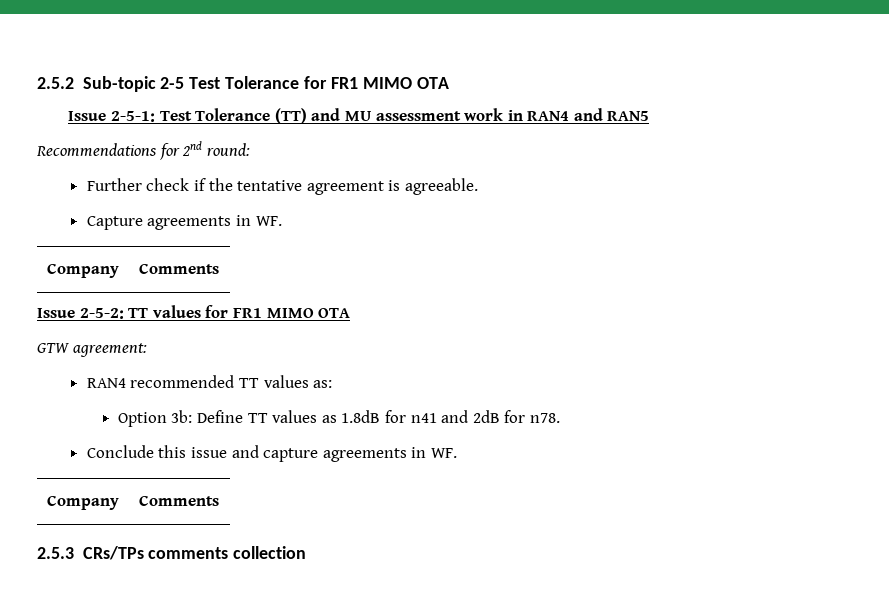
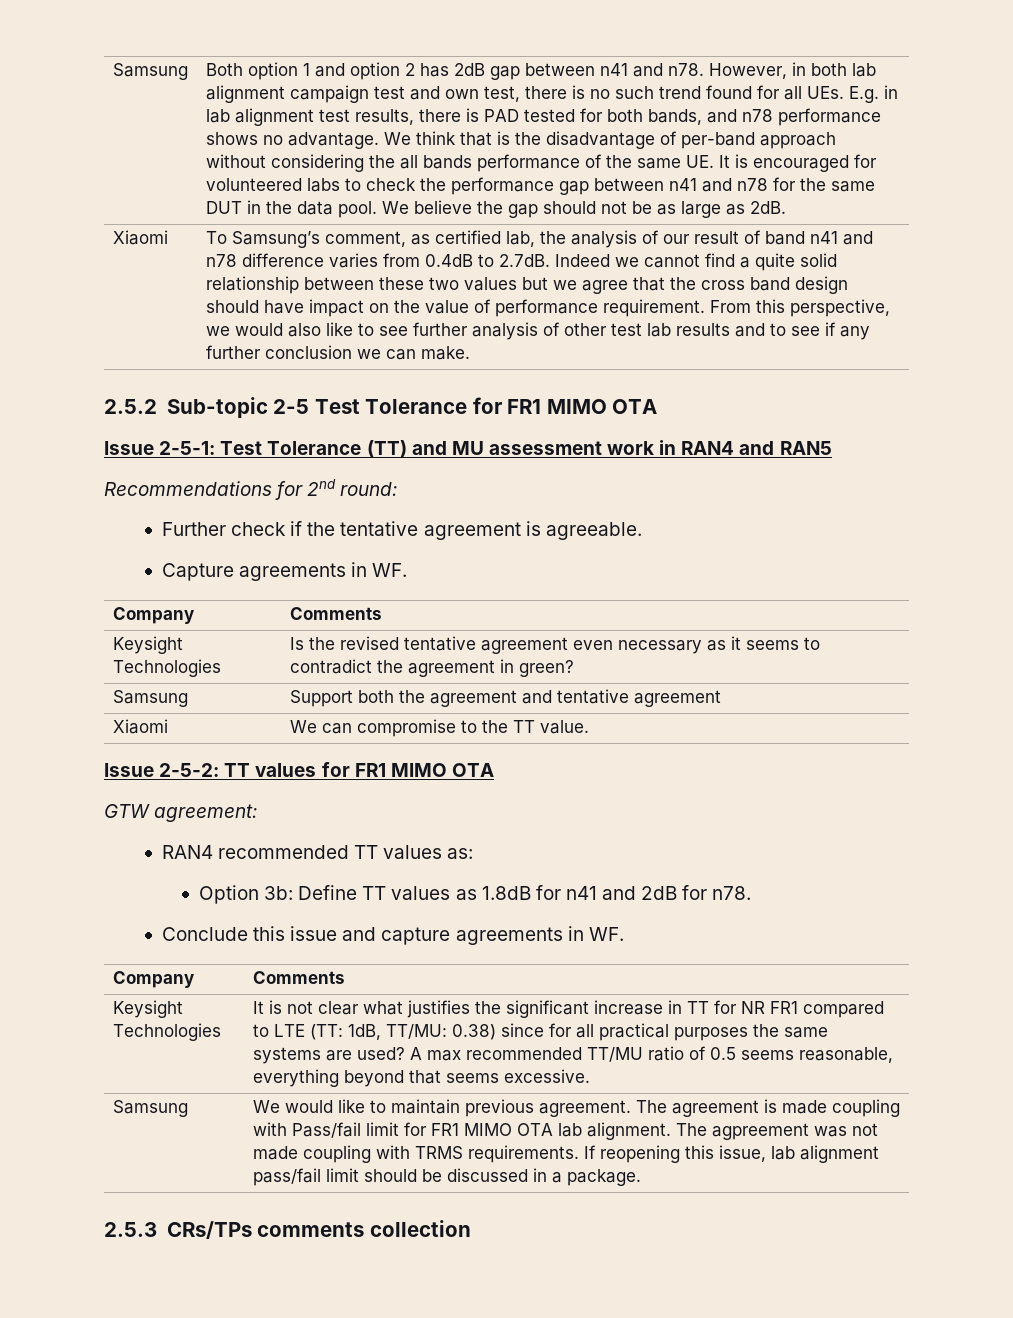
(37, 83) none -> [112,63,188,80] [205,62,876,80] [205,85,898,103] [205,108,881,126] [205,131,836,149] [205,154,877,172] [205,177,875,195] [205,200,786,218] [112,230,168,245] [205,230,873,248] [205,253,837,271] [205,276,848,294] [205,299,890,317] [205,322,870,340] [205,345,470,360] Samsung | Both option 1 and option 2 has 2dB gap between n41 and n78. However, in both lab alignment campaign test and own test, there is no such trend found for all UEs. E.g. in lab alignment test results, there is PAD tested for both bands, and n78 performance shows no advantage. We think that is the disadvantage of per-band approach without considering the all bands performance of the same UE. It is encouraged for volunteered labs to check the performance gap between n41 and n78 for the same DUT in the data pool. We believe the gap should not be as large as 2dB. // Xiaomi | To Samsung’s comment, as certified lab, the analysis of our result of band n41 and n78 difference varies from 0.4dB to 2.7dB. Indeed we cannot find a quite solid relationship between these two values but we agree that the cross band design should have impact on the value of performance requirement. From this perspective, we would also like to see further analysis of other test lab results and to see if any further conclusion we can make. //
(219, 268) none -> [112,636,183,654] [112,659,221,677] [289,636,820,654] [289,659,574,677] [112,690,188,707] [289,689,721,707] [112,719,168,734] [289,719,589,737] // Keysight Technologies | Is the revised tentative agreement even necessary as it seems to contradict the agreement in green? // Samsung | Support both the agreement and tentative agreement // Xiaomi | We can compromise to the TT value.
(219, 500) none -> [112,1000,183,1018] [112,1023,221,1041] [252,1000,884,1018] [252,1023,828,1041] [252,1046,893,1064] [252,1069,590,1087] [112,1100,188,1117] [252,1099,900,1117] [252,1122,878,1140] [252,1145,879,1163] [252,1168,641,1186] // Keysight Technologies | It is not clear what justifies the significant increase in TT for NR FR1 compared to LTE (TT: 1dB, TT/MU: 0.38) since for all practical purposes the same systems are used? A max recommended TT/MU ratio of 0.5 seems reasonable, everything beyond that seems excessive. // Samsung | We would like to maintain previous agreement. The agreement is made coupling with Pass/fail limit for FR1 MIMO OTA lab alignment. The agpreement was not made coupling with TRMS requirements. If reopening this issue, lab alignment pass/fail limit should be discussed in a package.

